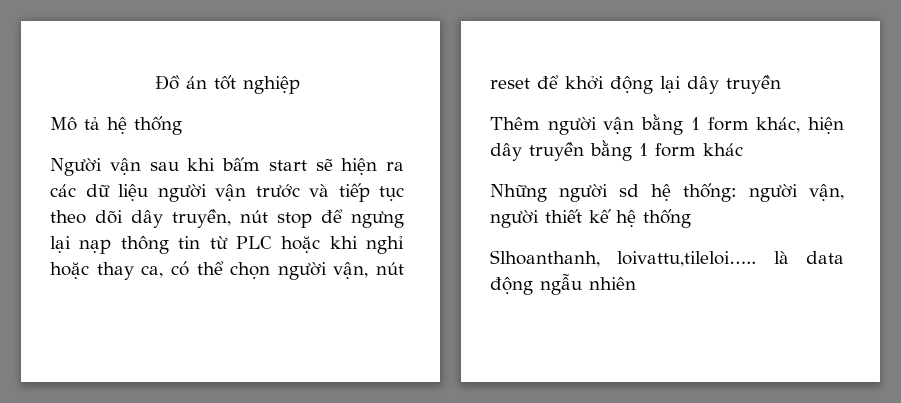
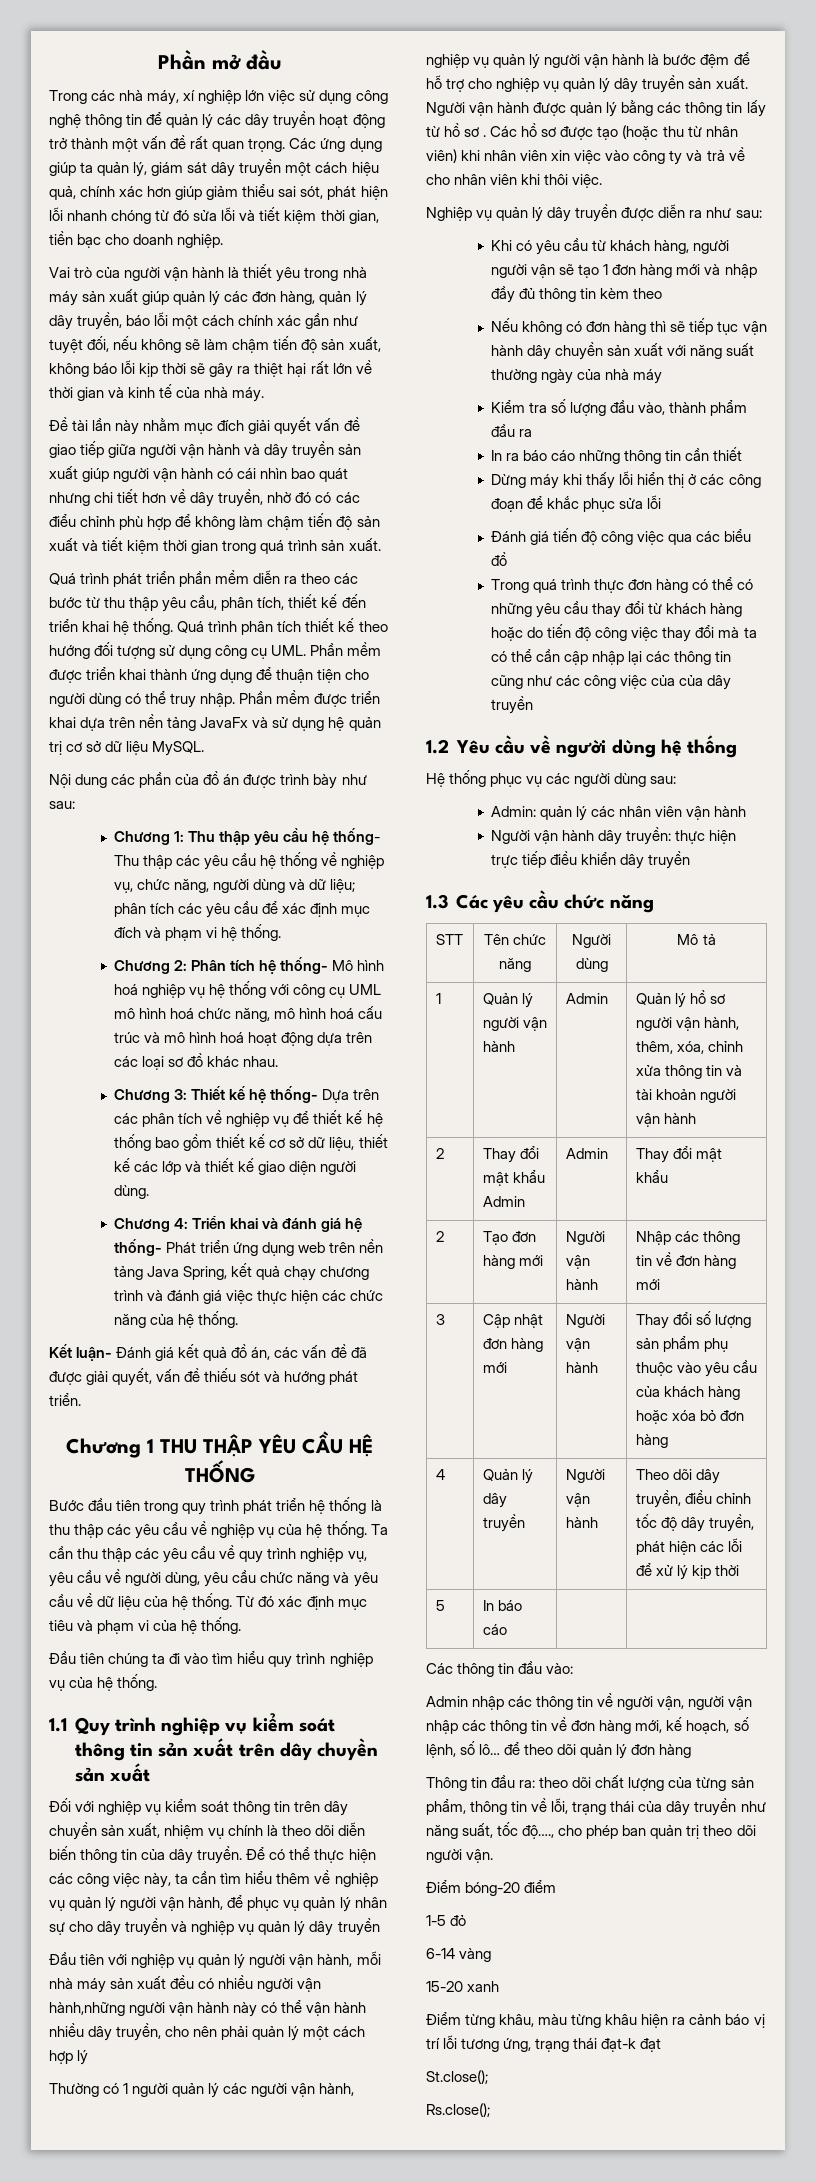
[154,75,300,94] [50,116,182,135] [50,157,404,176] [50,183,404,202] [50,209,404,228] [50,236,404,254] [50,261,404,280] [490,75,781,94] [490,114,844,135] [490,140,743,161] [490,183,844,202] [490,209,691,228] [490,250,844,267] [490,274,636,295] Đồ án tốt nghiệp // Mô tả hệ thống // Người vận sau khi bấm start sẽ hiện ra các dữ liệu người vận trước và tiếp tục theo dõi dây truyền, nút stop để ngưng lại nạp thông tin từ PLC hoặc khi nghỉ hoặc thay ca, có thể chọn người vận, nút reset để khởi động lại dây truyền // Thêm người vận bằng 1 form khác, hiện dây truyền bằng 1 form khác // Những người sd hệ thống: người vận, người thiết kế hệ thống // Slhoanthanh, loivattu,tileloi….. là data động ngẫu nhiên -> [158,50,281,70] [49,90,388,105] [49,111,385,129] [49,135,382,152] [49,159,379,177] [49,184,388,200] [49,207,379,224] [49,231,224,248] [49,264,367,282] [49,289,367,306] [49,312,359,330] [49,336,381,354] [49,360,372,378] [49,384,265,402] [49,417,360,435] [49,441,362,459] [49,466,349,482] [49,489,360,507] [49,513,380,530] [49,537,381,554] [49,570,359,587] [49,594,366,612] [49,618,388,635] [49,642,382,659] [49,667,370,683] [49,690,381,708] [49,714,381,731] [49,741,205,756] [49,771,367,789] [49,801,75,809] [114,828,381,846] [114,852,385,870] [114,879,356,893] [114,901,371,918] [114,924,282,941] [114,957,385,975] [114,981,382,998] [114,1006,383,1022] [114,1032,373,1046] [114,1053,279,1070] [114,1086,380,1104] [114,1110,383,1127] [114,1134,388,1151] [114,1158,357,1175] [114,1185,150,1199] [114,1215,363,1233] [114,1239,384,1256] [114,1263,370,1281] [114,1290,384,1304] [114,1311,239,1328] [49,1344,367,1362] [49,1368,359,1386] [49,1393,81,1406] [66,1431,373,1458] [184,1460,255,1483] [49,1497,382,1515] [49,1521,388,1539] [49,1545,367,1563] [49,1569,378,1587] [49,1593,367,1610] [49,1617,242,1634] [49,1651,373,1668] [49,1674,158,1691] [49,1713,335,1736] [74,1738,379,1761] [74,1763,150,1782] [49,1798,349,1816] [49,1822,366,1840] [49,1846,376,1864] [49,1870,378,1888] [49,1895,387,1912] [49,1918,380,1936] [49,1951,381,1969] [49,1975,322,1993] [49,2000,367,2017] [49,2023,366,2041] [49,2050,89,2065] [49,2083,355,2098] [426,52,750,69] [426,75,748,93] [426,100,766,117] [426,123,738,140] [426,147,745,165] [426,174,603,188] [426,204,762,222] [491,238,730,255] [491,264,757,278] [491,286,663,303] [491,318,767,335] [491,342,755,360] [491,369,663,384] [491,399,748,416] [491,424,533,437] [491,447,743,464] [491,471,761,489] [491,495,662,512] [491,528,752,545] [491,552,508,566] [491,577,754,593] [491,601,743,618] [491,624,757,642] [491,649,732,665] [491,675,732,690] [491,696,534,714] [426,735,738,758] [426,770,677,787] [491,806,747,821] [491,827,737,845] [491,851,691,869] [426,890,654,913] [435,934,463,945] [483,934,547,945] [499,958,531,972] [572,934,611,948] [575,958,608,972] [677,934,716,945] [435,993,441,1004] [482,993,533,1008] [482,1017,547,1031] [482,1041,515,1052] [565,993,608,1004] [635,990,725,1008] [635,1017,739,1031] [635,1041,743,1054] [635,1065,742,1079] [635,1089,736,1103] [635,1113,696,1127] [435,1148,444,1159] [482,1146,539,1163] [482,1170,545,1186] [482,1196,525,1207] [565,1148,608,1159] [635,1146,722,1163] [635,1170,668,1183] [435,1231,444,1242] [482,1231,536,1245] [482,1255,543,1269] [565,1231,605,1245] [565,1255,590,1269] [565,1279,598,1290] [635,1231,740,1245] [635,1252,736,1269] [635,1279,660,1290] [435,1314,445,1325] [482,1314,543,1328] [482,1338,543,1352] [482,1362,507,1373] [565,1314,605,1328] [565,1338,590,1352] [565,1362,598,1373] [635,1311,751,1329] [635,1336,728,1352] [635,1360,757,1377] [635,1386,740,1400] [635,1410,744,1424] [635,1434,668,1448] [435,1469,445,1480] [482,1469,533,1484] [482,1493,507,1508] [482,1514,525,1532] [565,1469,605,1483] [565,1493,590,1507] [565,1517,598,1528] [635,1469,720,1484] [635,1490,751,1508] [635,1514,754,1532] [635,1538,742,1555] [635,1563,739,1580] [435,1600,445,1611] [482,1600,522,1611] [482,1624,507,1635] [426,1661,574,1677] [426,1693,753,1710] [426,1717,749,1734] [426,1741,692,1759] [426,1775,754,1791] [426,1798,766,1816] [426,1822,756,1839] [426,1849,494,1863] [426,1880,557,1896] [426,1915,467,1926] [426,1948,492,1962] [426,1981,500,1992] [426,2012,765,2028] [426,2035,662,2052] [426,2070,488,2084] [426,2103,490,2117] Phần mở đầu // Trong các nhà máy, xí nghiệp lớn việc sử dụng công nghệ thông tin để quản lý các dây truyền hoạt động trở thành một vấn đề rất quan trọng. Các ứng dụng giúp ta quản lý, giám sát dây truyền một cách hiệu quả, chính xác hơn giúp giảm thiểu sai sót, phát hiện lỗi nhanh chóng từ đó sửa lỗi và tiết kiệm thời gian, tiền bạc cho doanh nghiệp. // Vai trò của người vận hành là thiết yêu trong nhà máy sản xuất giúp quản lý các đơn hàng, quản lý dây truyền, báo lỗi một cách chính xác gần như tuyệt đối, nếu không sẽ làm chậm tiến độ sản xuất, không báo lỗi kịp thời sẽ gây ra thiệt hại rất lớn về thời gian và kinh tế của nhà máy. // Đề tài lần này nhằm mục đích giải quyết vấn đề giao tiếp giữa người vận hành và dây truyền sản xuất giúp người vận hành có cái nhìn bao quát nhưng chi tiết hơn về dây truyền, nhờ đó có các điểu chỉnh phù hợp để không làm chậm tiến độ sản xuất và tiết kiệm thời gian trong quá trình sản xuất. // Quá trình phát triển phần mềm diễn ra theo các bước từ thu thập yêu cầu, phân tích, thiết kế đến triển khai hệ thống. Quá trình phân tích thiết kế theo hướng đối tượng sử dụng công cụ UML. Phần mềm được triển khai thành ứng dụng để thuận tiện cho người dùng có thể truy nhập. Phần mềm được triển khai dựa trên nền tảng JavaFx và sử dụng hệ quản trị cơ sở dữ liệu MySQL. // Nội dung các phần của đồ án được trình bày như sau: // Chương 1: Thu thập yêu cầu hệ thống- Thu thập các yêu cầu hệ thống về nghiệp vụ, chức năng, người dùng và dữ liệu; phân tích các yêu cầu để xác định mục đích và phạm vi hệ thống. // Chương 2: Phân tích hệ thống- Mô hình hoá nghiệp vụ hệ thống với công cụ UML mô hình hoá chức năng, mô hình hoá cấu trúc và mô hình hoá hoạt động dựa trên các loại sơ đồ khác nhau. // Chương 3: Thiết kế hệ thống- Dựa trên các phân tích về nghiệp vụ để thiết kế hệ thống bao gồm thiết kế cơ sở dữ liệu, thiết kế các lớp và thiết kế giao diện người dùng. // Chương 4: Triển khai và đánh giá hệ thống- Phát triển ứng dụng web trên nền tảng Java Spring, kết quả chạy chương trình và đánh giá việc thực hiện các chức năng của hệ thống. // Kết luận- Đánh giá kết quả đồ án, các vấn đề đã được giải quyết, vấn đề thiếu sót và hướng phát triển. // Chương 1 THU THẬP YÊU CẦU HỆ THỐNG // Bước đầu tiên trong quy trình phát triển hệ thống là thu thập các yêu cầu về nghiệp vụ của hệ thống. Ta cần thu thập các yêu cầu về quy trình nghiệp vụ, yêu cầu về người dùng, yêu cầu chức năng và yêu cầu về dữ liệu của hệ thống. Từ đó xác định mục tiêu và phạm vi của hệ thống. // Đầu tiên chúng ta đi vào tìm hiểu quy trình nghiệp vụ của hệ thống. // 1.1 Quy trình nghiệp vụ kiểm soát thông tin sản xuất trên dây chuyền sản xuất // Đối với nghiệp vụ kiểm soát thông tin trên dây chuyền sản xuất, nhiệm vụ chính là theo dõi diễn biến thông tin của dây truyền. Để có thể thực hiện các công việc này, ta cần tìm hiểu thêm về nghiệp vụ quản lý người vận hành, để phục vụ quản lý nhân sự cho dây truyền và nghiệp vụ quản lý dây truyền // Đầu tiên với nghiệp vụ quản lý người vận hành, mỗi nhà máy sản xuất đều có nhiều người vận hành,những người vận hành này có thể vận hành nhiều dây truyền, cho nên phải quản lý một cách hợp lý // Thường có 1 người quản lý các người vận hành, nghiệp vụ quản lý người vận hành là bước đệm để hỗ trợ cho nghiệp vụ quản lý dây truyền sản xuất. Người vận hành được quản lý bằng các thông tin lấy từ hồ sơ . Các hồ sơ được tạo (hoặc thu từ nhân viên) khi nhân viên xin việc vào công ty và trả về cho nhân viên khi thôi việc. // Nghiệp vụ quản lý dây truyền được diễn ra như sau: // Khi có yêu cầu từ khách hàng, người người vận sẽ tạo 1 đơn hàng mới và nhập đầy đủ thông tin kèm theo // Nếu không có đơn hàng thì sẽ tiếp tục vận hành dây chuyền sản xuất với năng suất thường ngày của nhà máy // Kiểm tra số lượng đầu vào, thành phẩm đầu ra // In ra báo cáo những thông tin cần thiết // Dừng máy khi thấy lỗi hiển thị ở các công đoạn để khắc phục sửa lỗi // Đánh giá tiến độ công việc qua các biểu đồ // Trong quá trình thực đơn hàng có thể có những yêu cầu thay đổi từ khách hàng hoặc do tiến độ công việc thay đổi mà ta có thể cần cập nhập lại các thông tin cũng như các công việc của của dây truyền // 1.2 Yêu cầu về người dùng hệ thống // Hệ thống phục vụ các người dùng sau: // Admin: quản lý các nhân viên vận hành // Người vận hành dây truyền: thực hiện trực tiếp điều khiển dây truyền // 1.3 Các yêu cầu chức năng // STT | Tên chức năng | Người dùng | Mô tả // 1 | Quản lý người vận hành | Admin | Quản lý hồ sơ người vận hành, thêm, xóa, chỉnh xửa thông tin và tài khoản người vận hành // 2 | Thay đổi mật khẩu Admin | Admin | Thay đổi mật khẩu // 2 | Tạo đơn hàng mới | Người vận hành | Nhập các thông tin về đơn hàng mới // 3 | Cập nhật đơn hàng mới | Người vận hành | Thay đổi số lượng sản phẩm phụ thuộc vào yêu cầu của khách hàng hoặc xóa bỏ đơn hàng // 4 | Quản lý dây truyền | Người vận hành | Theo dõi dây truyền, điều chỉnh tốc độ dây truyền, phát hiện các lỗi để xử lý kịp thời // 5 | In báo cáo | | // Các thông tin đầu vào: // Admin nhập các thông tin về người vận, người vận nhập các thông tin về đơn hàng mới, kế hoạch, số lệnh, số lô… để theo dõi quản lý đơn hàng // Thông tin đầu ra: theo dõi chất lượng của từng sản phẩm, thông tin về lỗi, trạng thái của dây truyền như năng suất, tốc độ…., cho phép ban quản trị theo dõi người vận. // Điểm bóng-20 điểm // 1-5 đỏ // 6-14 vàng // 15-20 xanh // Điểm từng khâu, màu từng khâu hiện ra cảnh báo vị trí lỗi tương ứng, trạng thái đạt-k đạt // St.close(); // Rs.close();

